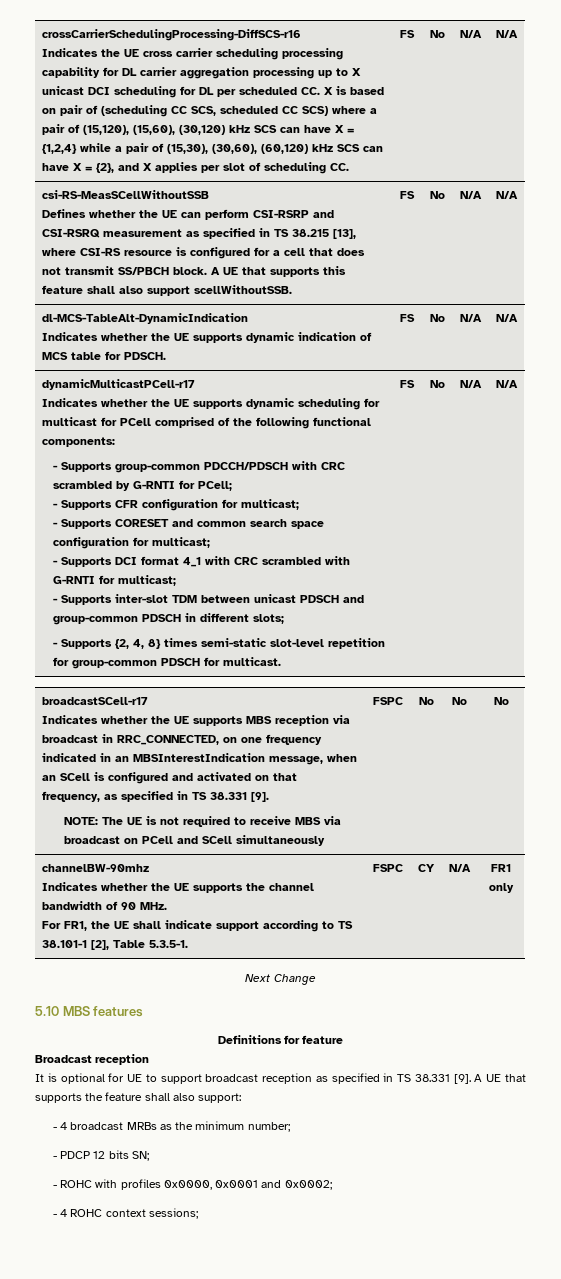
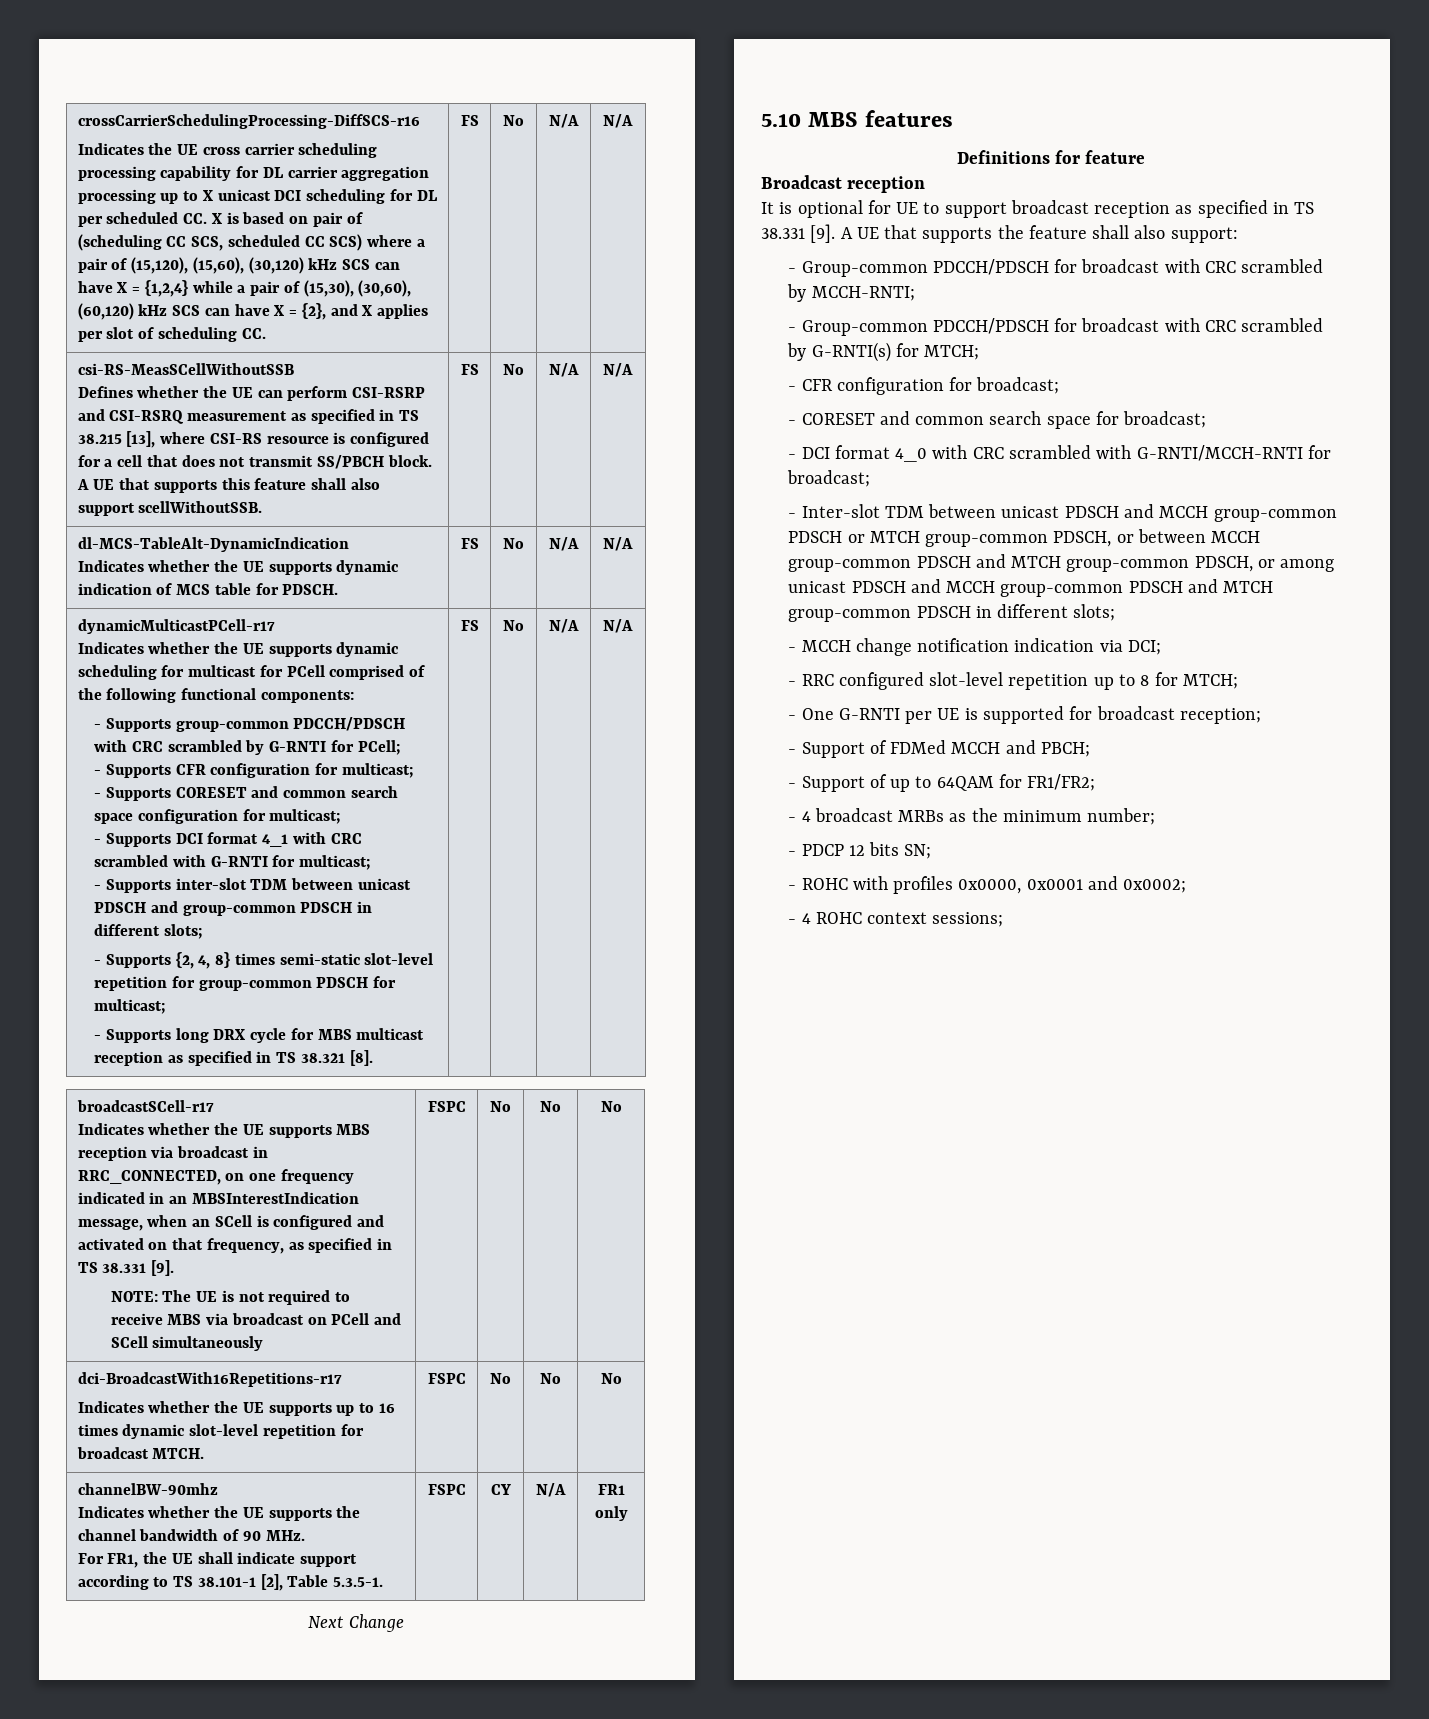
[222,657,281,666] multicast. -> [94,999,167,1014] [94,1028,425,1043] [94,1050,373,1066] multicast; // - Supports long DRX cycle for MBS multicast reception as specified in TS 38.321 [8].
(509, 701) none -> [77,1372,342,1387] [77,1401,395,1416] [77,1424,364,1439] [76,1447,205,1459] [427,1373,466,1384] [490,1373,511,1384] [540,1373,561,1384] [600,1373,622,1384] // dci-BroadcastWith16Repetitions-r17 // Indicates whether the UE supports up to 16 times dynamic slot-level repetition for broadcast MTCH. | FSPC | No | No | No
(242, 1098) none -> [788,259,1324,277] [787,284,915,302] [788,318,1324,336] [787,342,980,362] [788,377,1060,395] [788,411,1207,429] [788,445,1331,462] [787,470,871,487] [788,504,1337,522] [788,529,1261,547] [788,554,1335,572] [788,579,1274,597] [788,604,1116,622] [788,638,1161,656] [788,672,1238,690] [788,706,1261,724] [788,740,1090,758] [788,774,1096,792] // - Group-common PDCCH/PDSCH for broadcast with CRC scrambled by MCCH-RNTI; // - Group-common PDCCH/PDSCH for broadcast with CRC scrambled by G-RNTI(s) for MTCH; // - CFR configuration for broadcast; // - CORESET and common search space for broadcast; // - DCI format 4_0 with CRC scrambled with G-RNTI/MCCH-RNTI for broadcast; // - Inter-slot TDM between unicast PDSCH and MCCH group-common PDSCH or MTCH group-common PDSCH, or between MCCH group-common PDSCH and MTCH group-common PDSCH, or among unicast PDSCH and MCCH group-common PDSCH and MTCH group-common PDSCH in different slots; // - MCCH change notification indication via DCI; // - RRC configured slot-level repetition up to 8 for MTCH; // - One G-RNTI per UE is supported for broadcast reception; // - Support of FDMed MCCH and PBCH; // - Support of up to 64QAM for FR1/FR2;

